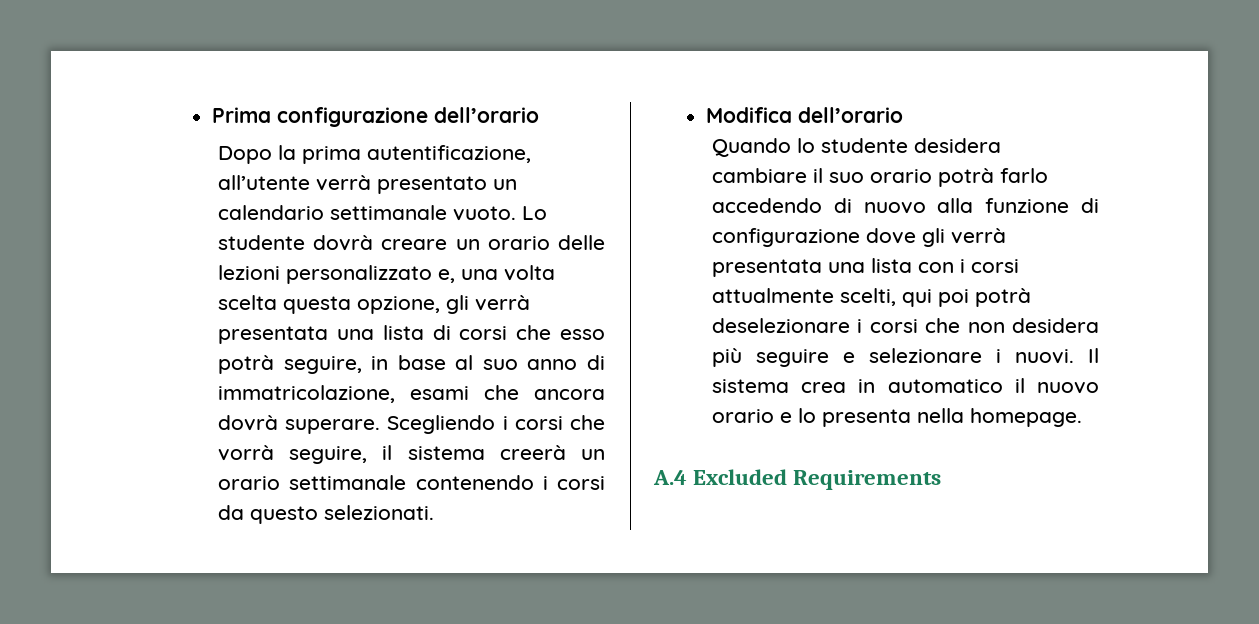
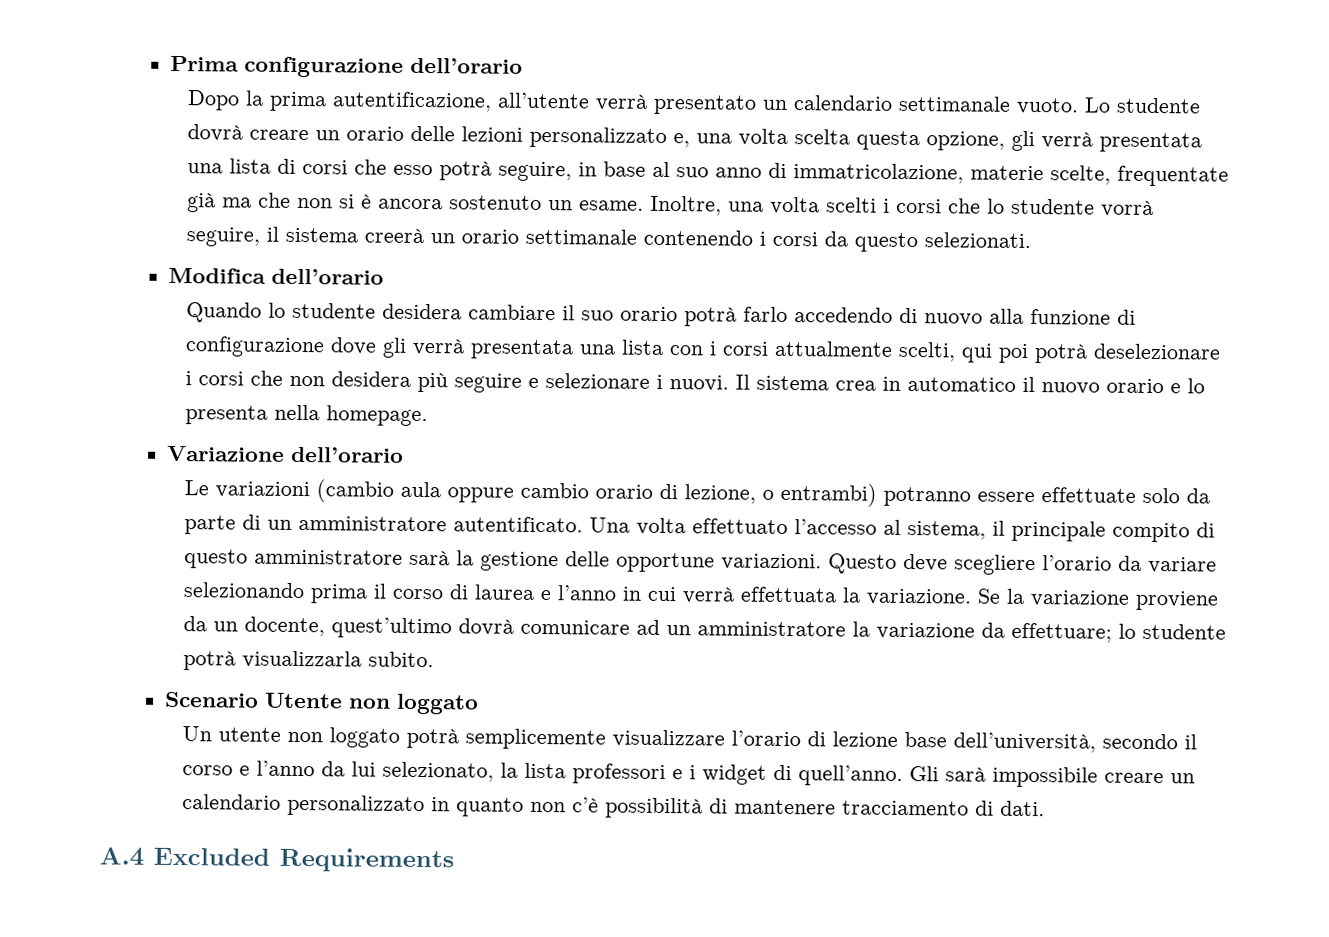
[410,385,605,400] [218,415,605,434] esami che ancora dovrà superare. Scegliendo i corsi che -> [969,165,1229,187] [186,192,1095,216] materie scelte, frequentate già ma che non si è ancora sostenuto un esame. Inoltre, una volta scelti i corsi che lo studente
(1083, 417) none -> [167,445,405,463] [183,479,1210,507] [183,514,1215,543] [183,549,1217,576] [182,582,1219,611] [182,616,1226,643] [182,650,434,671] [165,691,480,715] [181,726,1197,753] [181,760,1195,788] [181,794,1045,819] // Variazione dell’orario // Le variazioni (cambio aula oppure cambio orario di lezione, o entrambi) potranno essere effettuate solo da parte di un amministratore autentificato. Una volta effettuato l’accesso al sistema, il principale compito di questo amministratore sarà la gestione delle opportune variazioni. Questo deve scegliere l’orario da variare selezionando prima il corso di laurea e l’anno in cui verrà effettuata la variazione. Se la variazione proviene da un docente, quest’ultimo dovrà comunicare ad un amministratore la variazione da effettuare; lo studente potrà visualizzarla subito. // Scenario Utente non loggato // Un utente non loggato potrà semplicemente visualizzare l’orario di lezione base dell’università, secondo il corso e l’anno da lui selezionato, la lista professori e i widget di quell’anno. Gli sarà impossibile creare un calendario personalizzato in quanto non c’è possibilità di mantenere tracciamento di dati.

